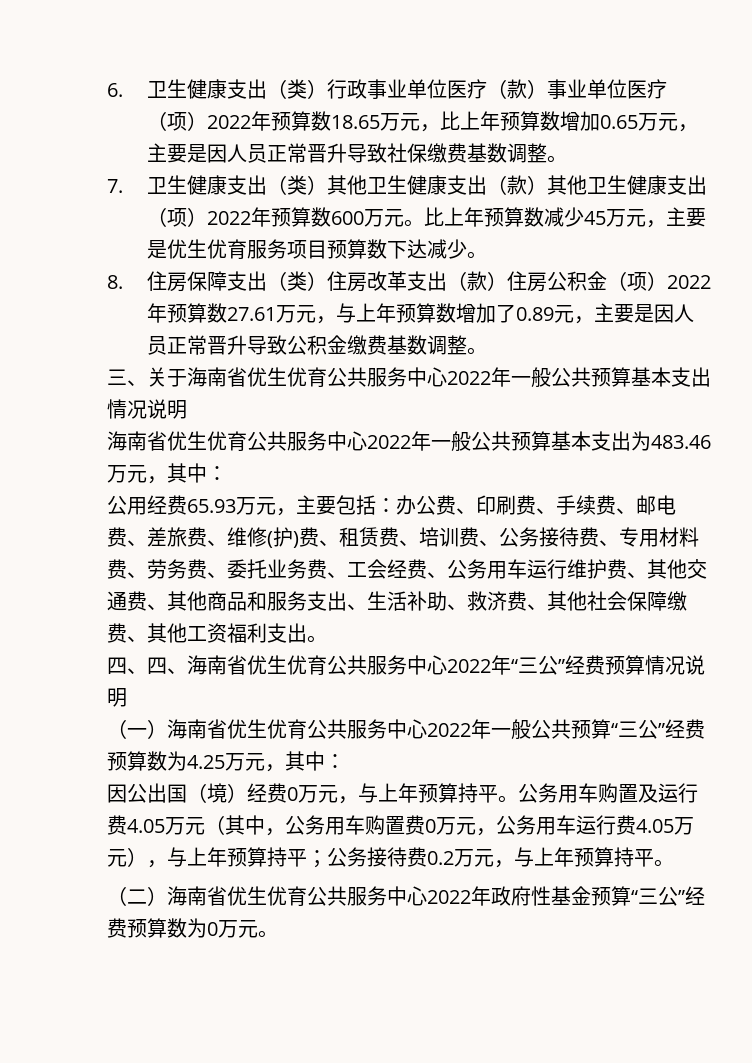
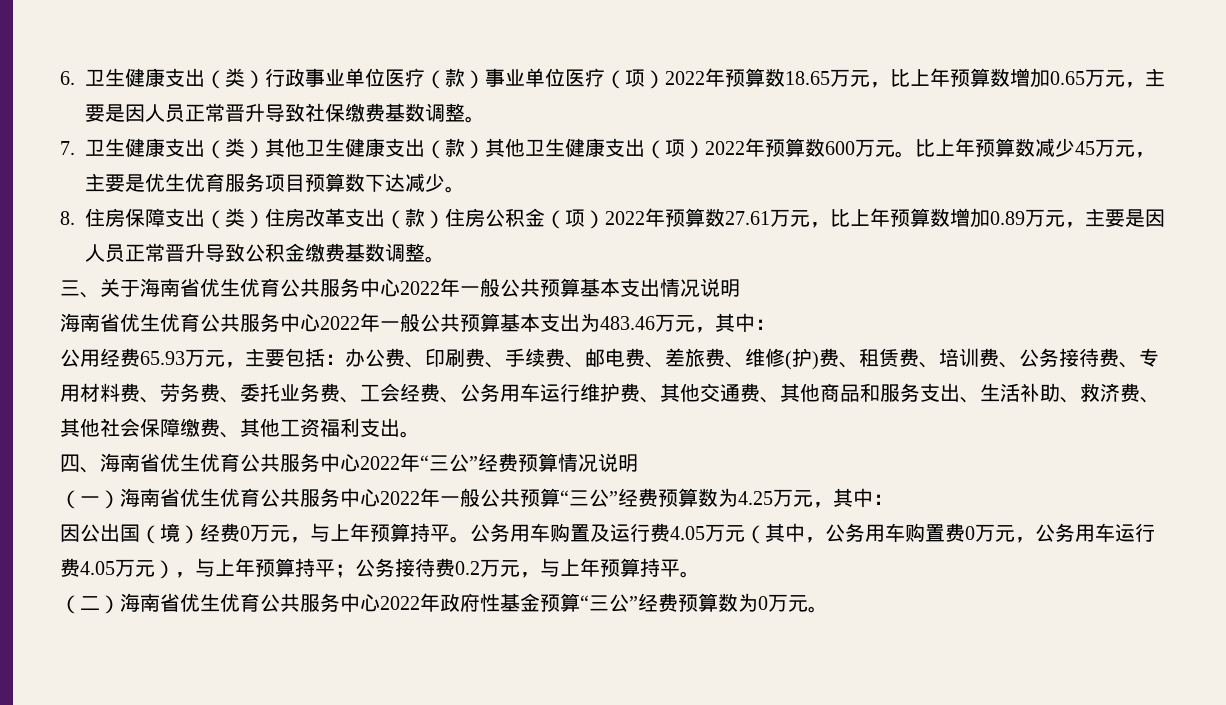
[335,303,554,323] 与上年预算数增加了0.89 -> [830,208,1045,228] 比上年预算数增加0.89万
[147,657,187,675] 四、 -> (100, 470) none

